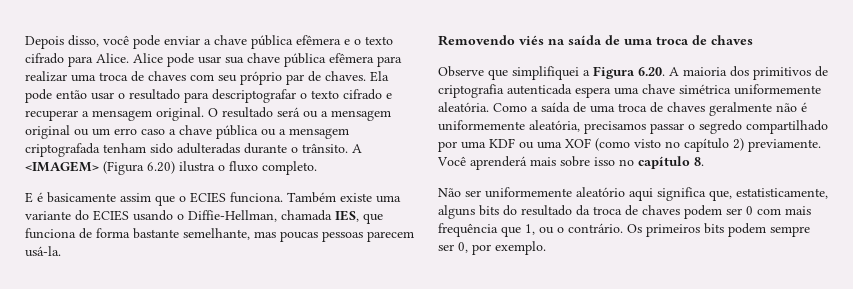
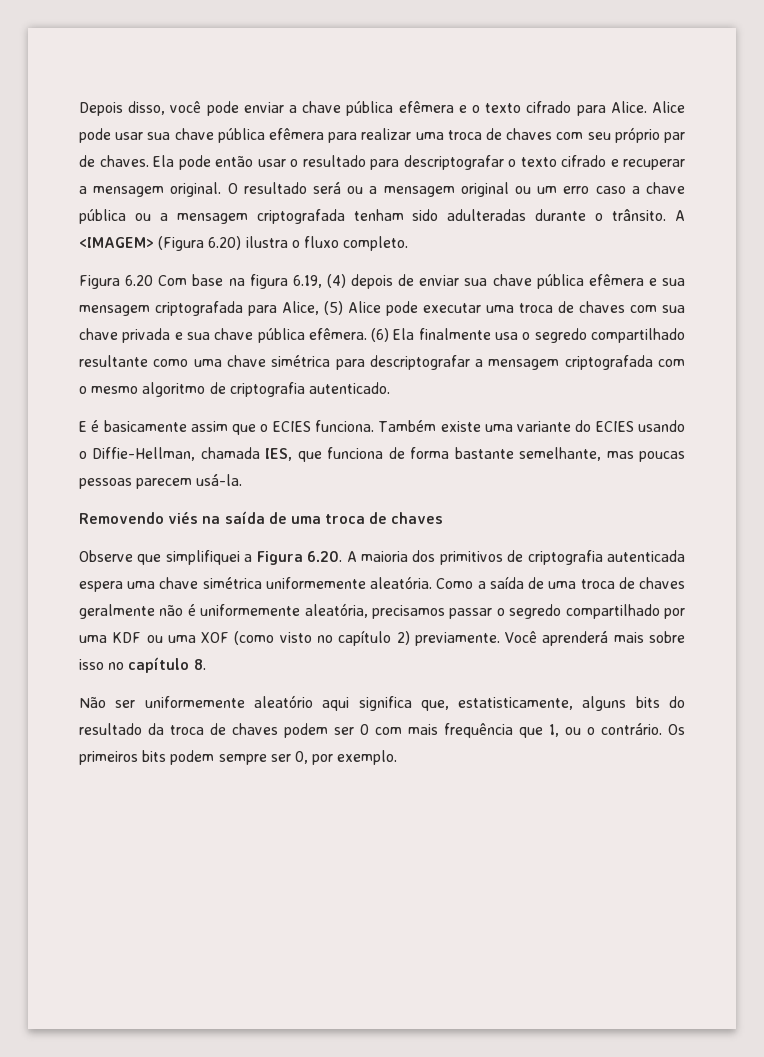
(317, 168) none -> [79,274,685,289] [79,301,685,316] [79,328,686,343] [79,355,685,370] [79,382,390,397] // Figura 6.20 Com base na figura 6.19, (4) depois de enviar sua chave pública efêmera e sua mensagem criptografada para Alice, (5) Alice pode executar uma troca de chaves com sua chave privada e sua chave pública efêmera. (6) Ela finalmente usa o segredo compartilhado resultante como uma chave simétrica para descriptografar a mensagem criptografada com o mesmo algoritmo de criptografia autenticado.

